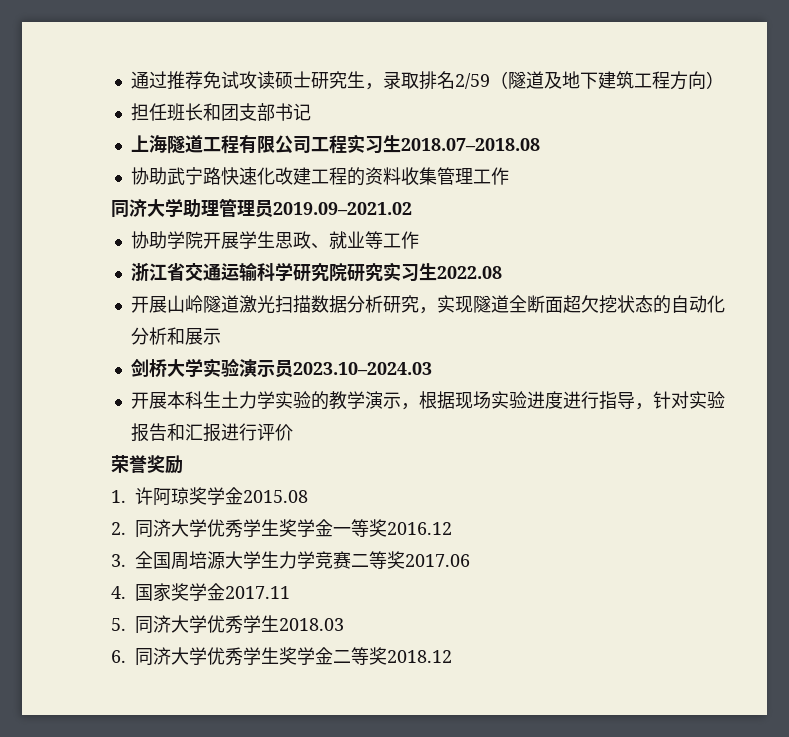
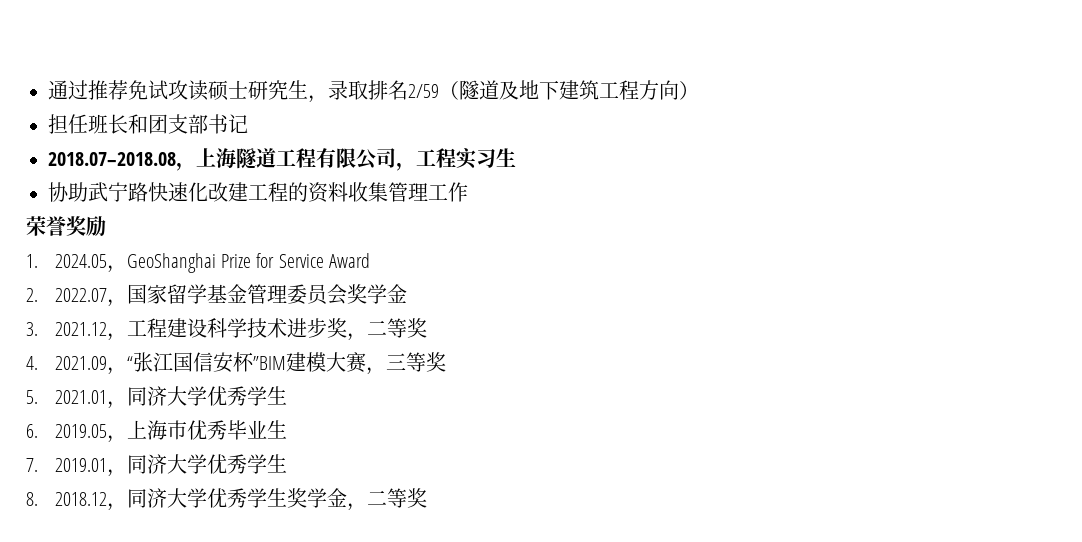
(311, 112) none -> [48,152,196,171] 2018.07–2018.08，
(311, 145) none -> [396,162,416,171] ，
[400,138,540,151] 2018.07–2018.08 -> (516, 157) none
[111,198,412,218] [130,231,419,249] [130,262,502,282] [130,295,725,314] [130,327,221,345] [130,358,432,378] [130,391,725,410] [130,423,293,442] [111,455,183,474] [111,487,308,506] [111,519,452,538] [111,551,470,570] [111,583,290,602] [111,615,344,634] [111,647,452,666] 同济大学助理管理员2019.09–2021.02 // 协助学院开展学生思政、就业等工作 // 浙江省交通运输科学研究院研究实习生2022.08 // 开展山岭隧道激光扫描数据分析研究，实现隧道全断面超欠挖状态的自动化分析和展示 // 剑桥大学实验演示员2023.10–2024.03 // 开展本科生土力学实验的教学演示，根据现场实验进度进行指导，针对实验报告和汇报进行评价 // 荣誉奖励 // 1.许阿琼奖学金2015.08 // 2.同济大学优秀学生奖学金一等奖2016.12 // 3.全国周培源大学生力学竞赛二等奖2017.06 // 4.国家奖学金2017.11 // 5.同济大学优秀学生2018.03 // 6.同济大学优秀学生奖学金二等奖2018.12 -> [26,216,106,237] [26,253,371,273] [26,284,407,307] [26,318,427,341] [26,352,446,375] [26,386,287,409] [26,420,287,443] [26,454,287,477] [26,488,427,511] 荣誉奖励 // 1. 2024.05，GeoShanghai Prize for Service Award // 2. 2022.07，国家留学基金管理委员会奖学金 // 3. 2021.12，工程建设科学技术进步奖，二等奖 // 4. 2021.09，“张江国信安杯”BIM建模大赛，三等奖 // 5. 2021.01，同济大学优秀学生 // 6. 2019.05，上海市优秀毕业生 // 7. 2019.01，同济大学优秀学生 // 8. 2018.12，同济大学优秀学生奖学金，二等奖

